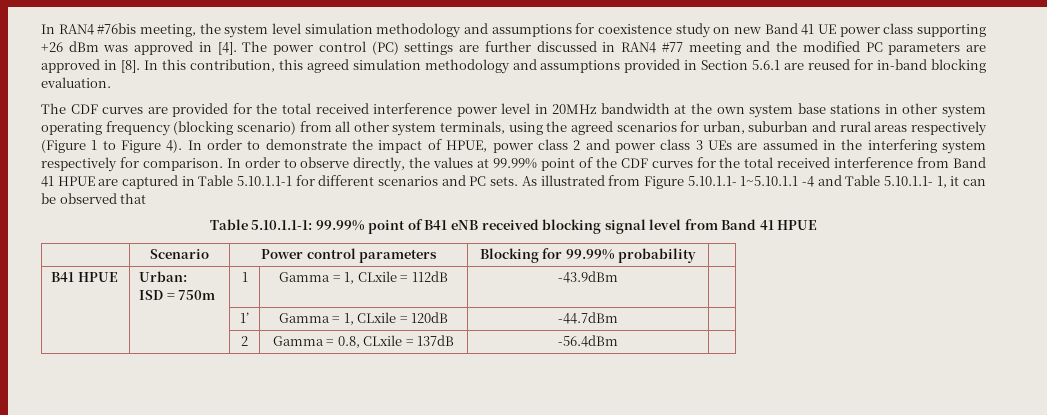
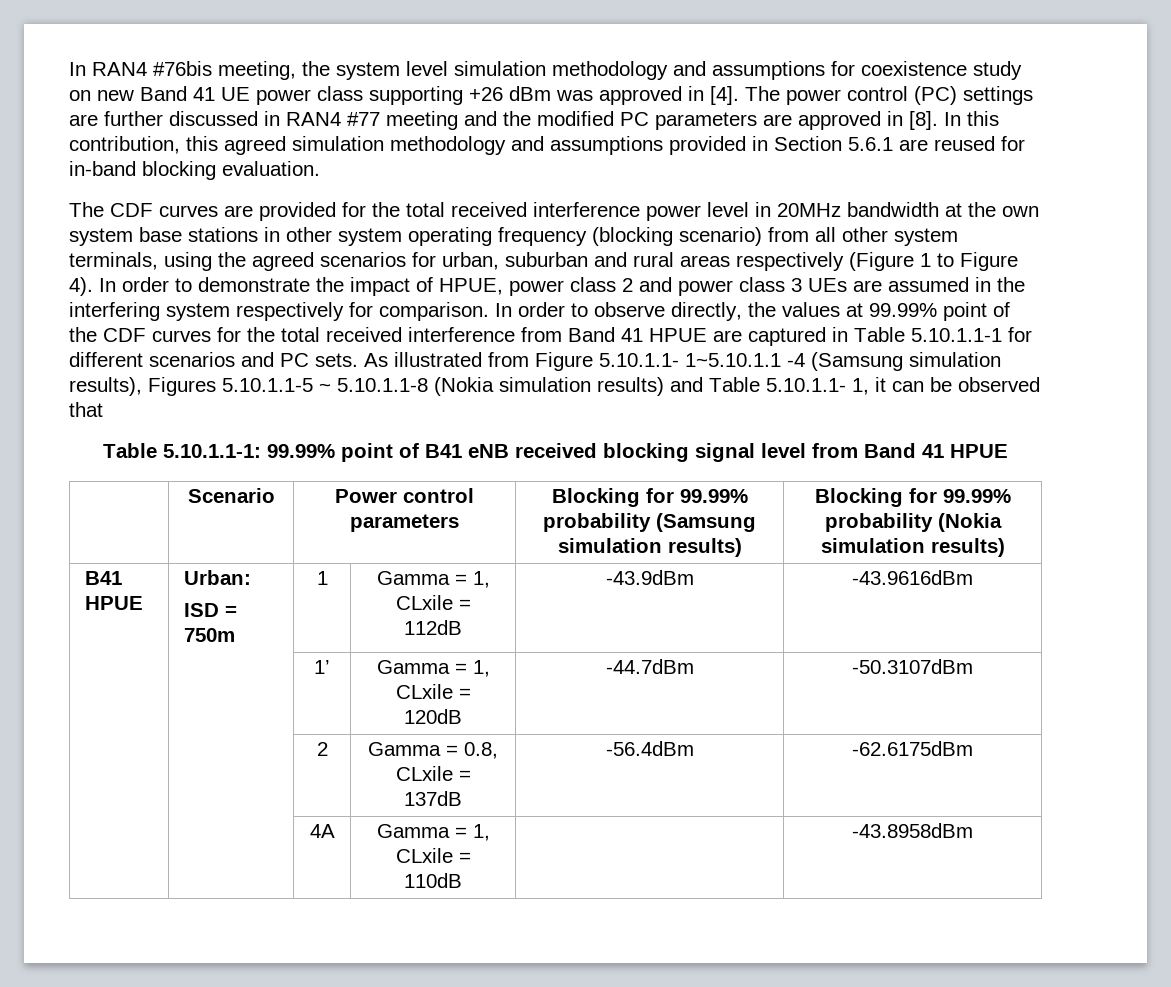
(814, 181) none -> [811,352,1001,371] [69,377,664,396] (Samsung simulation results), Figures 5.10.1.1-5 ~ 5.10.1.1-8 (Nokia simulation results)
(697, 255) | -> [656,513,756,532] [557,538,742,557] [814,488,1011,507] [824,513,1002,532] [820,538,1005,557] (Samsung simulation results) | Blocking for 99.99% probability (Nokia simulation results)
(618, 277) none -> [852,570,973,585] -43.9616dBm
(618, 318) none -> [852,659,973,674] -50.3107dBm
(618, 341) none -> [852,741,973,756] [309,824,335,838] [376,824,490,841] [395,848,471,863] [404,873,462,888] [852,823,973,838] -62.6175dBm // | | 4A | Gamma = 1, CLxile = 110dB | | -43.8958dBm

